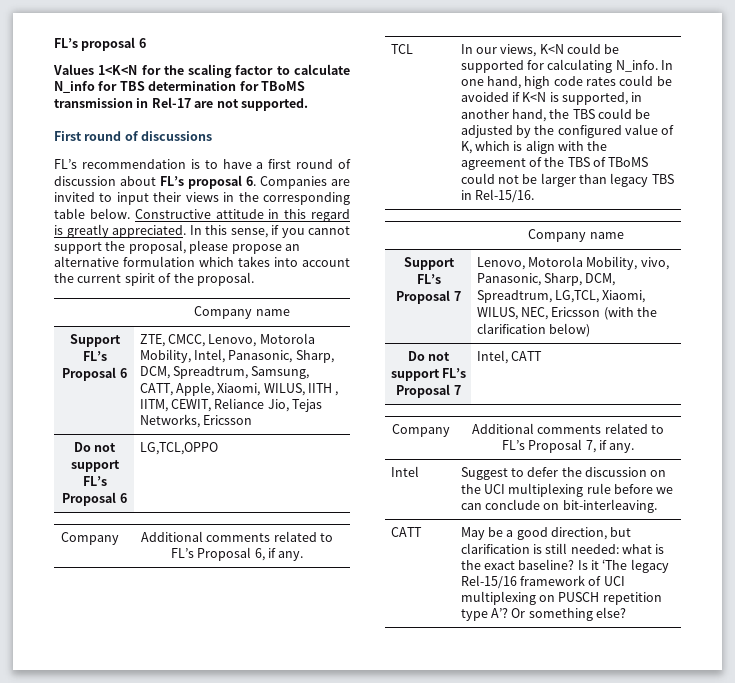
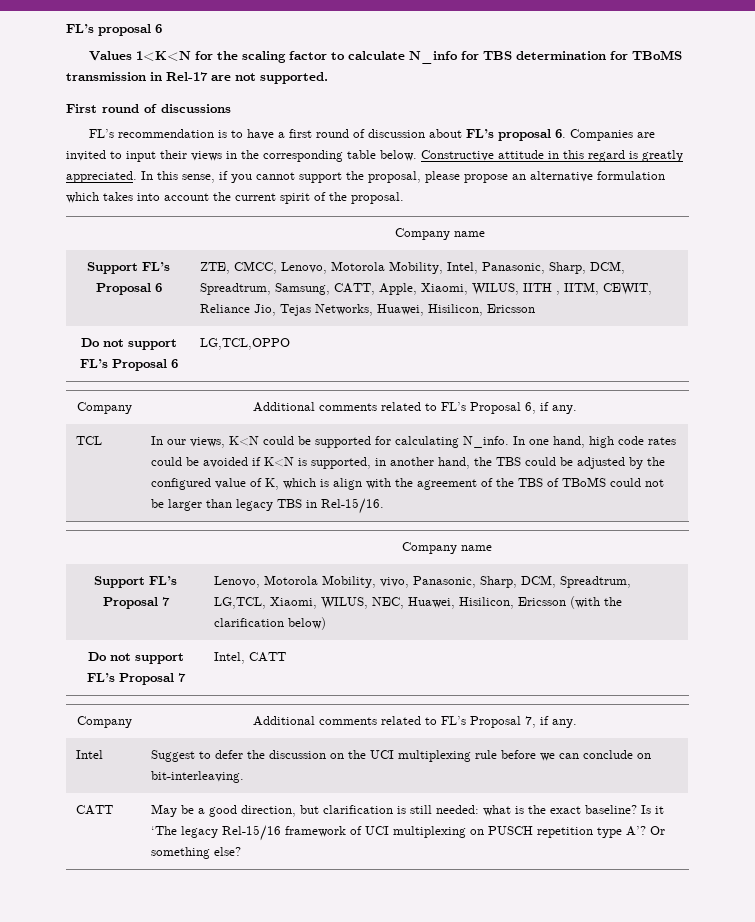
(200, 421) none -> [376,304,483,316] Huawei, Hisilicon,
(548, 313) none -> [407,597,514,609] Huawei, Hisilicon,

